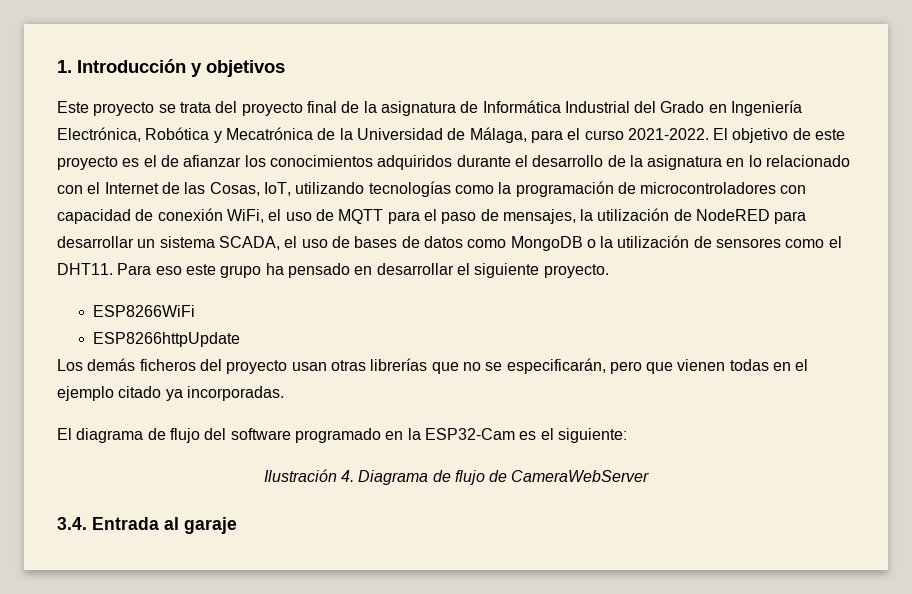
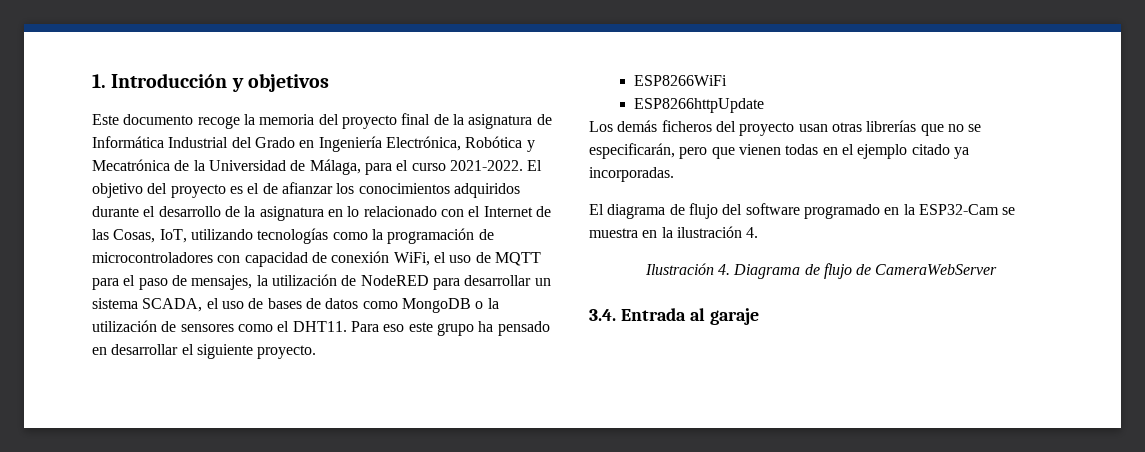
[93,102,211,116] proyecto se trata -> [123,114,315,129] documento recoge la memoria
[792,128,846,140] de este -> [147,183,168,194] del
[519,428,627,443] es el siguiente: -> [1002,207,1016,215] [589,226,759,238] se muestra en la ilustración 4.

